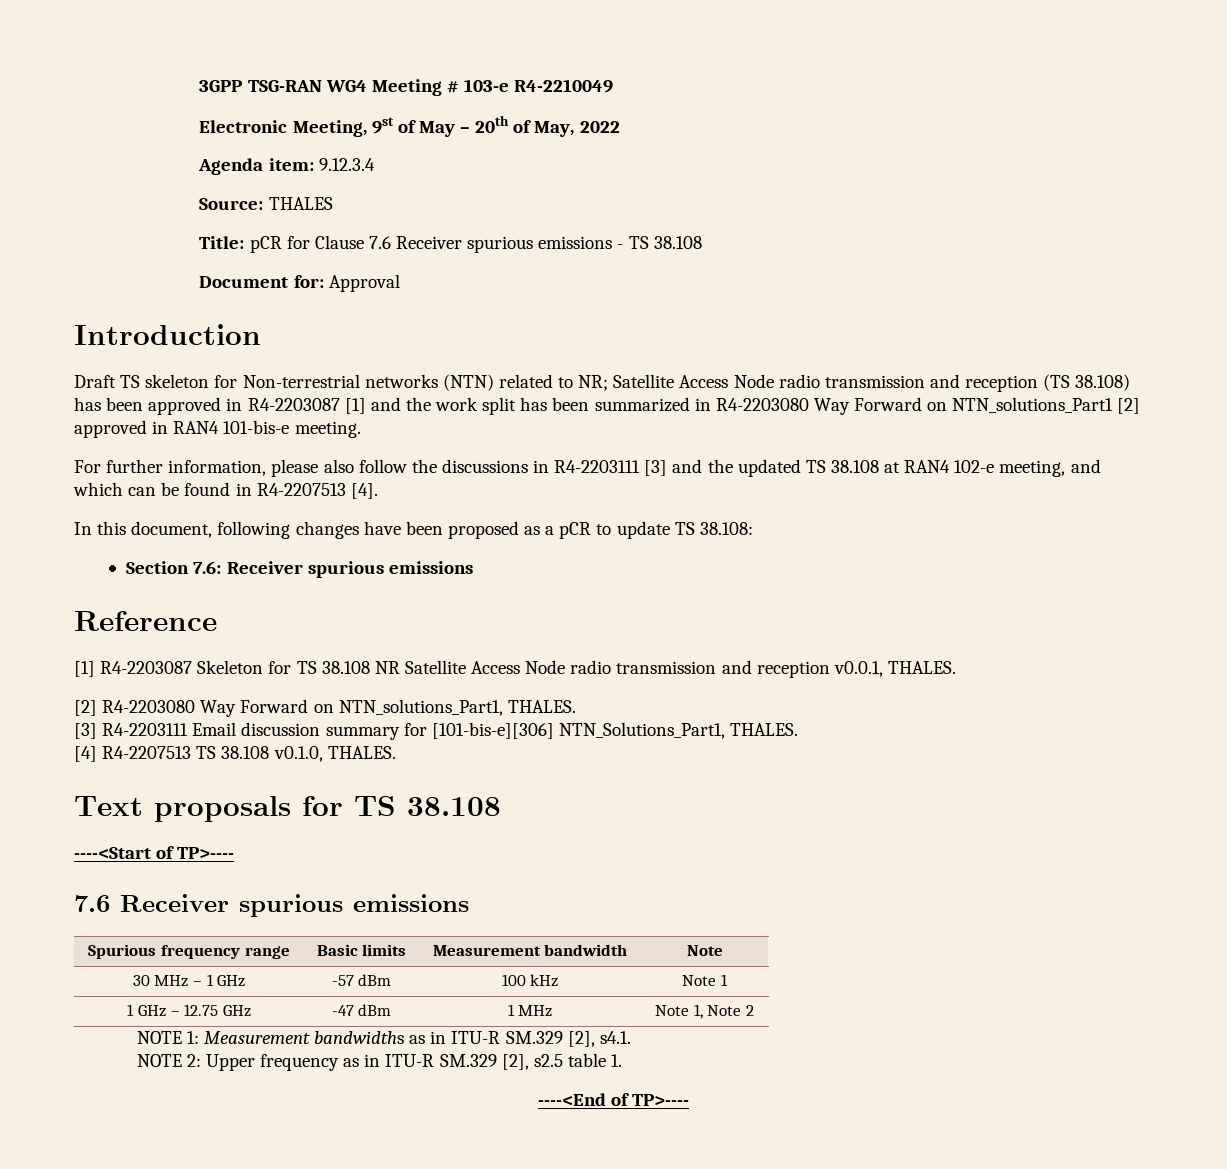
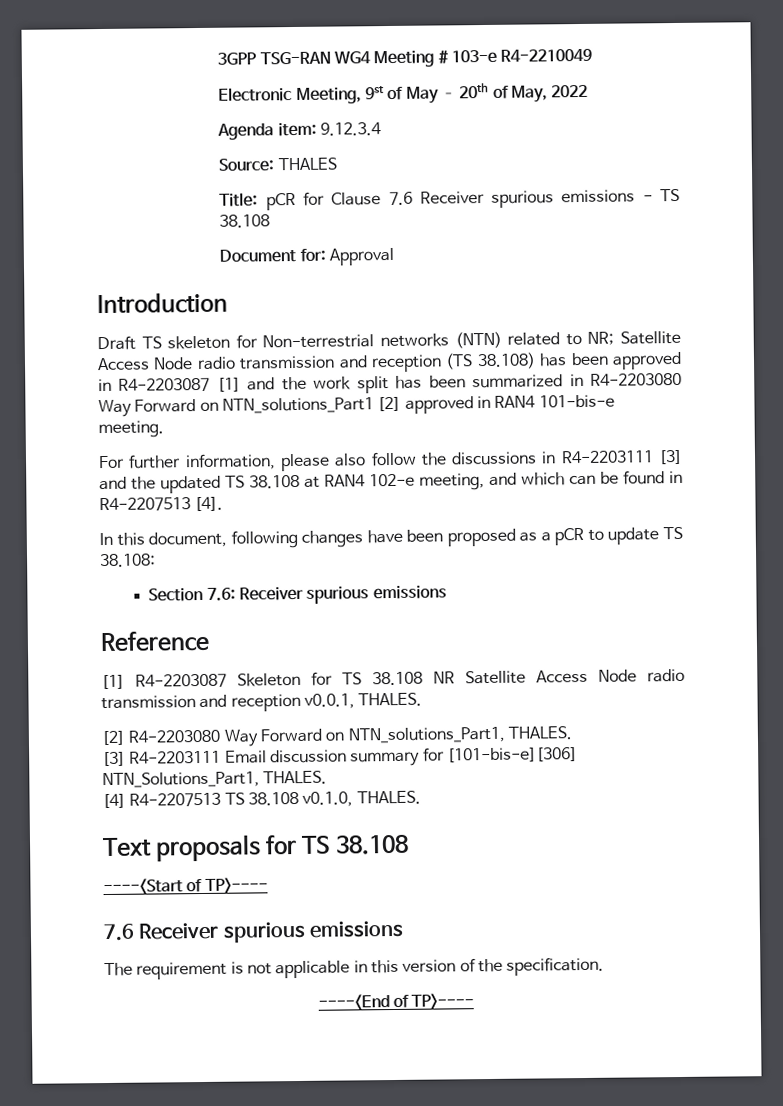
[88,944,290,959] [316,944,407,956] [432,944,628,956] [686,945,723,956] [132,974,246,987] [331,974,392,986] [501,974,559,987] [682,974,728,986] [127,1004,251,1017] [331,1004,392,1016] [507,1004,553,1017] [655,1004,754,1019] [136,1031,631,1047] [136,1053,623,1071] // Spurious frequency range | Basic limits | Measurement bandwidth | Note // 30 MHz – 1 GHz | -57 dBm | 100 kHz | Note 1 // 1 GHz – 12.75 GHz | -47 dBm | 1 MHz | Note 1, Note 2 // NOTE 1: Measurement bandwidths as in ITU-R SM.329 [2], s4.1. // NOTE 2: Upper frequency as in ITU-R SM.329 [2], s2.5 table 1. -> [104,956,605,980] // The requirement is not applicable in this version of the specification.

